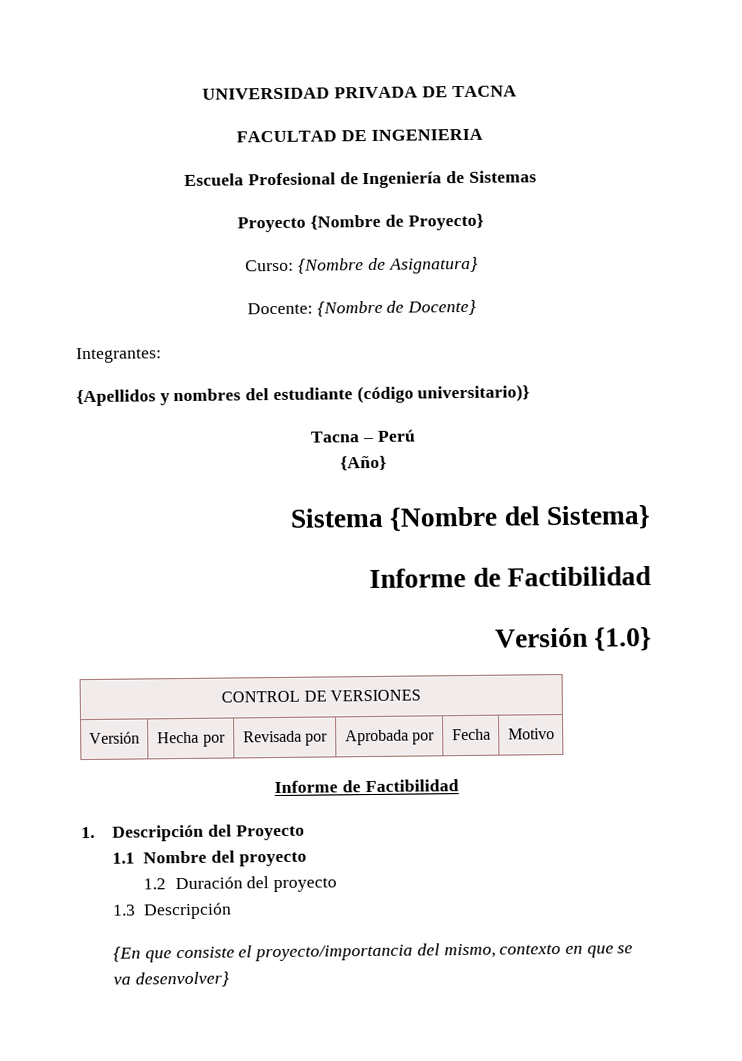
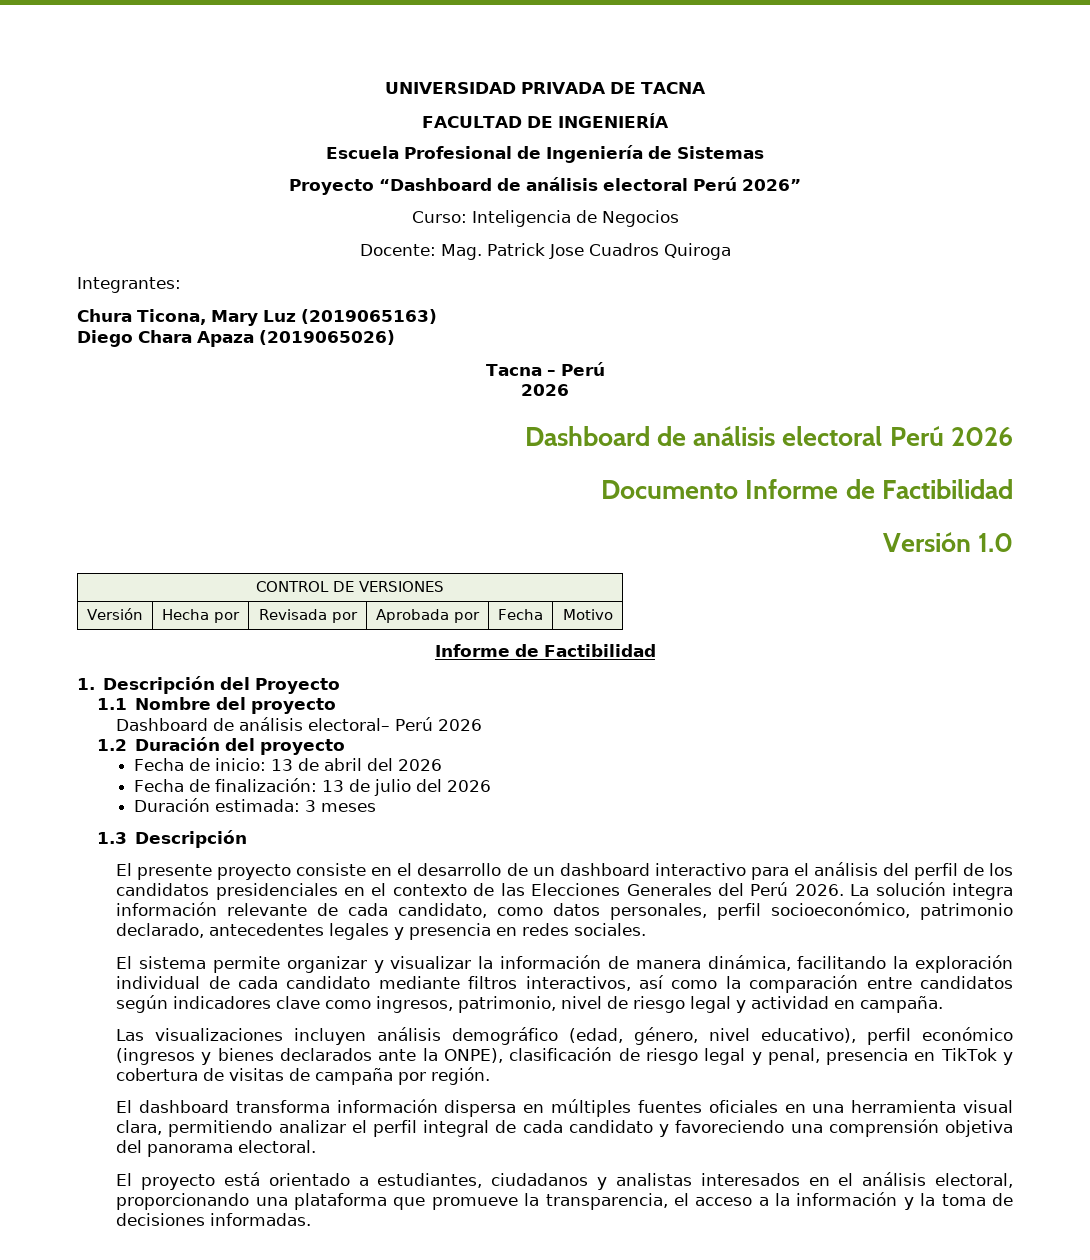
[370,128,483,141] INGENIERIA -> [558,113,670,128] INGENIERÍA
[310,213,484,231] [245,256,478,274] [246,299,477,317] [76,347,162,364] [76,384,531,407] [310,429,416,443] [340,455,387,471] [289,505,651,532] {Nombre de Proyecto} // Curso: {Nombre de Asignatura} // Docente: {Nombre de Docente} // Integrantes: // {Apellidos y nombres del estudiante (código universitario)} // Tacna – Perú // {Año} // Sistema {Nombre del Sistema} // -> [379,177,801,191] [411,210,679,227] [359,243,731,260] [77,277,181,293] [77,309,437,326] [77,330,395,347] [485,362,605,376] [521,384,569,396] [524,426,1013,446] [601,480,739,499] “Dashboard de análisis electoral Perú 2026” // Curso: Inteligencia de Negocios // Docente: Mag. Patrick Jose Cuadros Quiroga // Integrantes: // Chura Ticona, Mary Luz (2019065163) // Diego Chara Apaza (2019065026) // Tacna – Perú // 2026 // Dashboard de análisis electoral Perú 2026 // Documento
[594,627,652,652] {1.0} -> [978,533,1013,552] 1.0
[143,876,338,893] [112,902,233,920] [113,943,634,963] [113,971,229,988] 1.2 Duración del proyecto // 1.3 Descripción // {En que consiste el proyecto/importancia del mismo, contexto en que se va desenvolver} -> [116,717,483,731] [96,737,345,755] [134,758,443,771] [134,778,492,796] [134,798,377,812] [96,830,247,848] [116,862,1013,880] [116,882,1013,900] [116,902,1014,920] [116,923,647,940] [116,955,1013,973] [116,975,1013,993] [116,995,944,1013] [116,1027,1014,1045] [116,1047,1014,1065] [116,1067,491,1085] [116,1099,1013,1117] [116,1119,1013,1137] [116,1140,317,1157] [116,1172,1013,1190] [116,1192,1014,1210] [116,1213,312,1226] Dashboard de análisis electoral– Perú 2026 // 1.2 Duración del proyecto // Fecha de inicio: 13 de abril del 2026 // Fecha de finalización: 13 de julio del 2026 // Duración estimada: 3 meses // 1.3 Descripción // El presente proyecto consiste en el desarrollo de un dashboard interactivo para el análisis del perfil de los candidatos presidenciales en el contexto de las Elecciones Generales del Perú 2026. La solución integra información relevante de cada candidato, como datos personales, perfil socioeconómico, patrimonio declarado, antecedentes legales y presencia en redes sociales. // El sistema permite organizar y visualizar la información de manera dinámica, facilitando la exploración individual de cada candidato mediante filtros interactivos, así como la comparación entre candidatos según indicadores clave como ingresos, patrimonio, nivel de riesgo legal y actividad en campaña. // Las visualizaciones incluyen análisis demográfico (edad, género, nivel educativo), perfil económico (ingresos y bienes declarados ante la ONPE), clasificación de riesgo legal y penal, presencia en TikTok y cobertura de visitas de campaña por región. // El dashboard transforma información dispersa en múltiples fuentes oficiales en una herramienta visual clara, permitiendo analizar el perfil integral de cada candidato y favoreciendo una comprensión objetiva del panorama electoral. // El proyecto está orientado a estudiantes, ciudadanos y analistas interesados en el análisis electoral, proporcionando una plataforma que promueve la transparencia, el acceso a la información y la toma de decisiones informadas.

